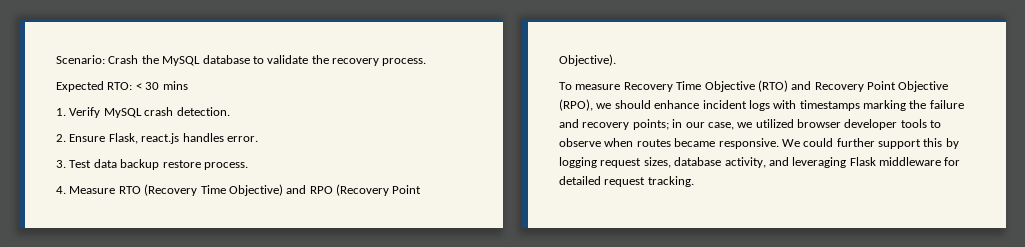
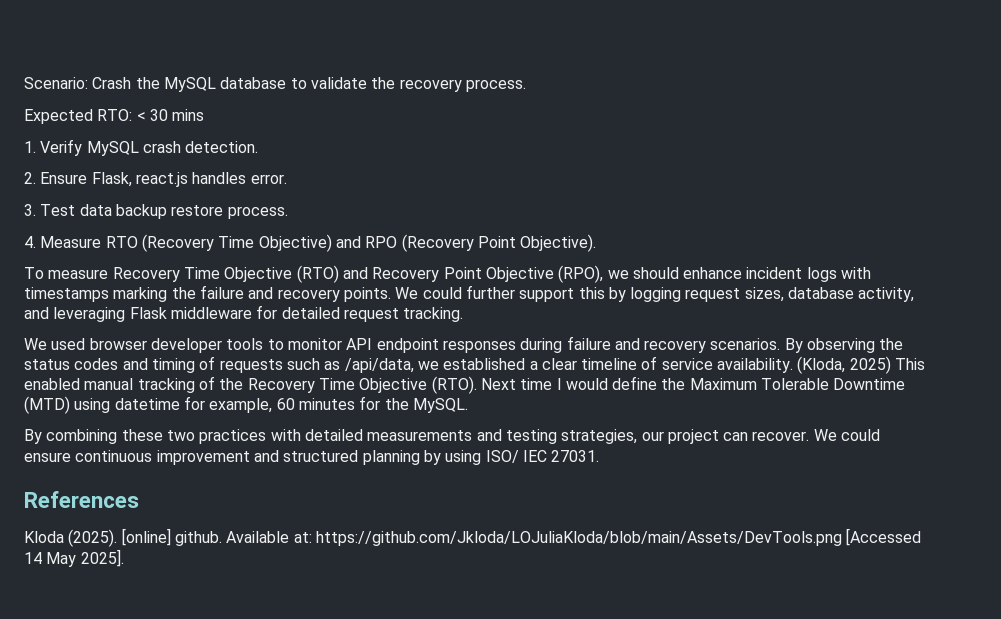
[632,119,942,130] [559,138,779,149] points; in our case, we utilized browser developer tools to observe when routes became responsive. -> [343,287,391,302] points.
(694, 181) none -> [24,336,904,353] [24,356,926,374] [24,376,906,394] [24,396,468,414] [24,429,881,444] [24,450,600,465] [24,491,139,508] [24,528,922,547] [24,549,124,567] // We used browser developer tools to monitor API endpoint responses during failure and recovery scenarios. By observing the status codes and timing of requests such as /api/data, we established a clear timeline of service availability. (Kloda, 2025) This enabled manual tracking of the Recovery Time Objective (RTO). Next time I would define the Maximum Tolerable Downtime (MTD) using datetime for example, 60 minutes for the MySQL. // By combining these two practices with detailed measurements and testing strategies, our project can recover. We could ensure continuous improvement and structured planning by using ISO/ IEC 27031. // References // Kloda (2025). [online] github. Available at: https://github.com/Jkloda/LOJuliaKloda/blob/main/Assets/DevTools.png [Accessed 14 May 2025].

